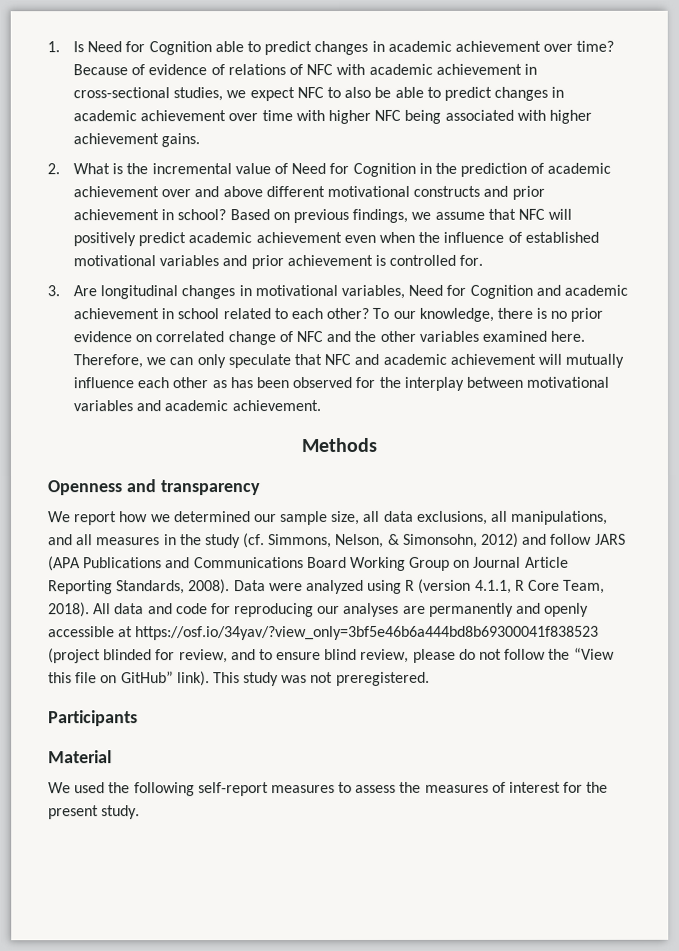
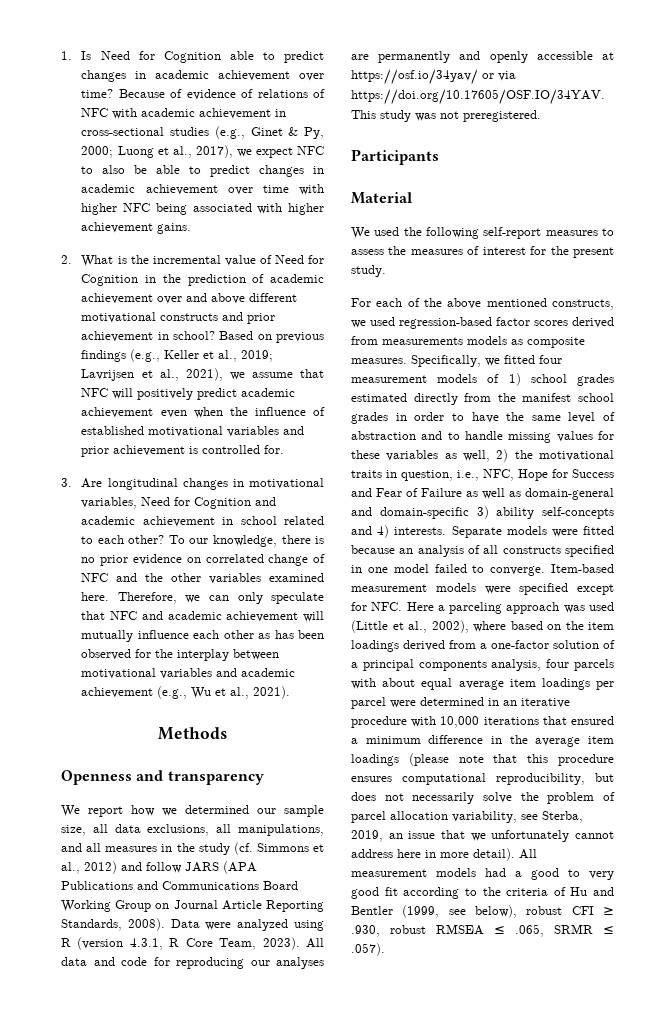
[173,87,224,102] studies, -> [170,126,324,139] [81,145,233,158] studies (e.g., Ginet & Py, 2000; Luong et al., 2017),
[352,208,409,223] findings, -> [81,349,274,362] [81,368,223,381] findings (e.g., Keller et al., 2019; Lavrijsen et al., 2021),
[231,400,321,412] achievement. -> [81,686,291,699] achievement (e.g., Wu et al., 2021).
[268,533,478,549] Simmons, Nelson, & Simonsohn, -> [256,843,324,852] [61,862,80,874] Simmons et al.,
[474,579,512,594] 4.1.1, -> [129,938,163,950] 4.3.1,
[48,602,90,618] 2018). -> [262,937,300,950] 2023).
[135,625,600,641] [48,647,615,664] [48,671,210,687] https://osf.io/34yav/?view_only=3bf5e46b6a444bd8b69300041f838523 (project blinded for review, and to ensure blind review, please do not follow the “View this file on GitHub” link). -> [351,69,516,85] [351,89,605,105] https://osf.io/34yav/ or via https://doi.org/10.17605/OSF.IO/34YAV.
(141, 812) none -> [351,298,614,310] [351,317,614,329] [351,336,585,348] [351,355,562,367] [351,373,614,386] [351,393,614,405] [351,412,615,424] [351,431,614,443] [351,449,614,462] [351,469,614,481] [351,488,614,500] [351,506,614,519] [351,525,614,538] [351,545,614,557] [351,564,614,576] [351,583,614,595] [351,602,614,614] [351,620,614,633] [351,640,615,652] [351,659,614,671] [351,678,614,690] [351,697,570,709] [351,716,614,728] [351,735,614,747] [351,753,614,766] [351,773,614,785] [351,792,615,804] [351,811,583,823] [351,830,614,842] [351,848,537,861] [351,868,614,880] [351,887,614,899] [351,905,614,918] [351,924,614,937] [351,943,385,956] // For each of the above mentioned constructs, we used regression-based factor scores derived from measurements models as composite measures. Specifically, we fitted four measurement models of 1) school grades estimated directly from the manifest school grades in order to have the same level of abstraction and to handle missing values for these variables as well, 2) the motivational traits in question, i.e., NFC, Hope for Success and Fear of Failure as well as domain-general and domain-specific 3) ability self-concepts and 4) interests. Separate models were fitted because an analysis of all constructs specified in one model failed to converge. Item-based measurement models were specified except for NFC. Here a parceling approach was used (Little et al., 2002), where based on the item loadings derived from a one-factor solution of a principal components analysis, four parcels with about equal average item loadings per parcel were determined in an iterative procedure with 10,000 iterations that ensured a minimum difference in the average item loadings (please note that this procedure ensures computational reproducibility, but does not necessarily solve the problem of parcel allocation variability, see Sterba, 2019, an issue that we unfortunately cannot address here in more detail). All measurement models had a good to very good fit according to the criteria of Hu and Bentler (1999, see below), robust CFI ≥ .930, robust RMSEA ≤ .065, SRMR ≤ .057).

